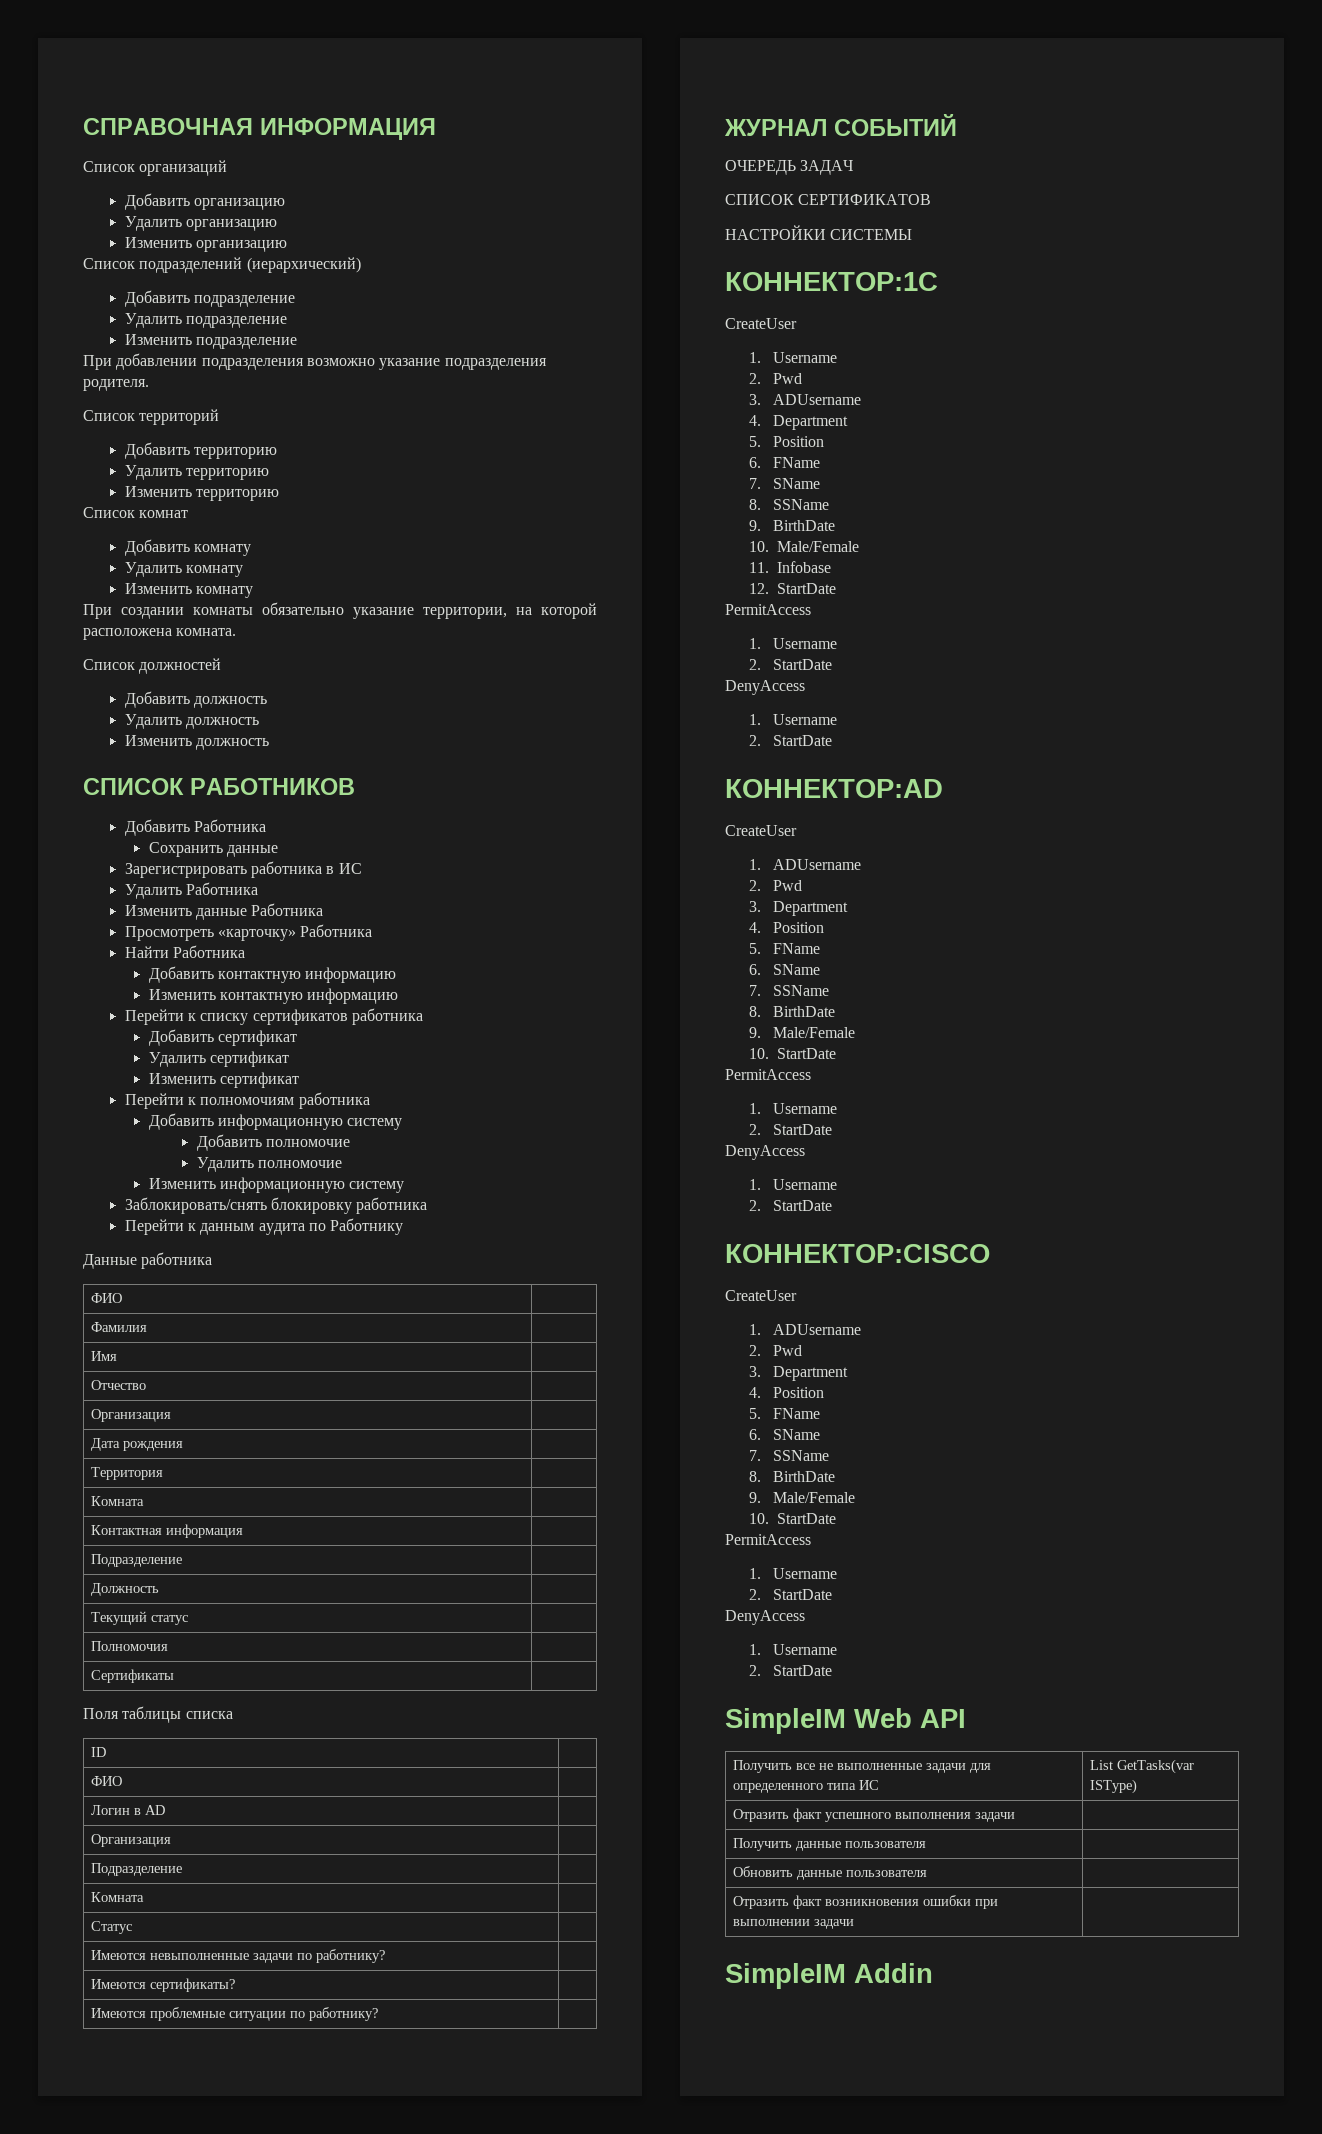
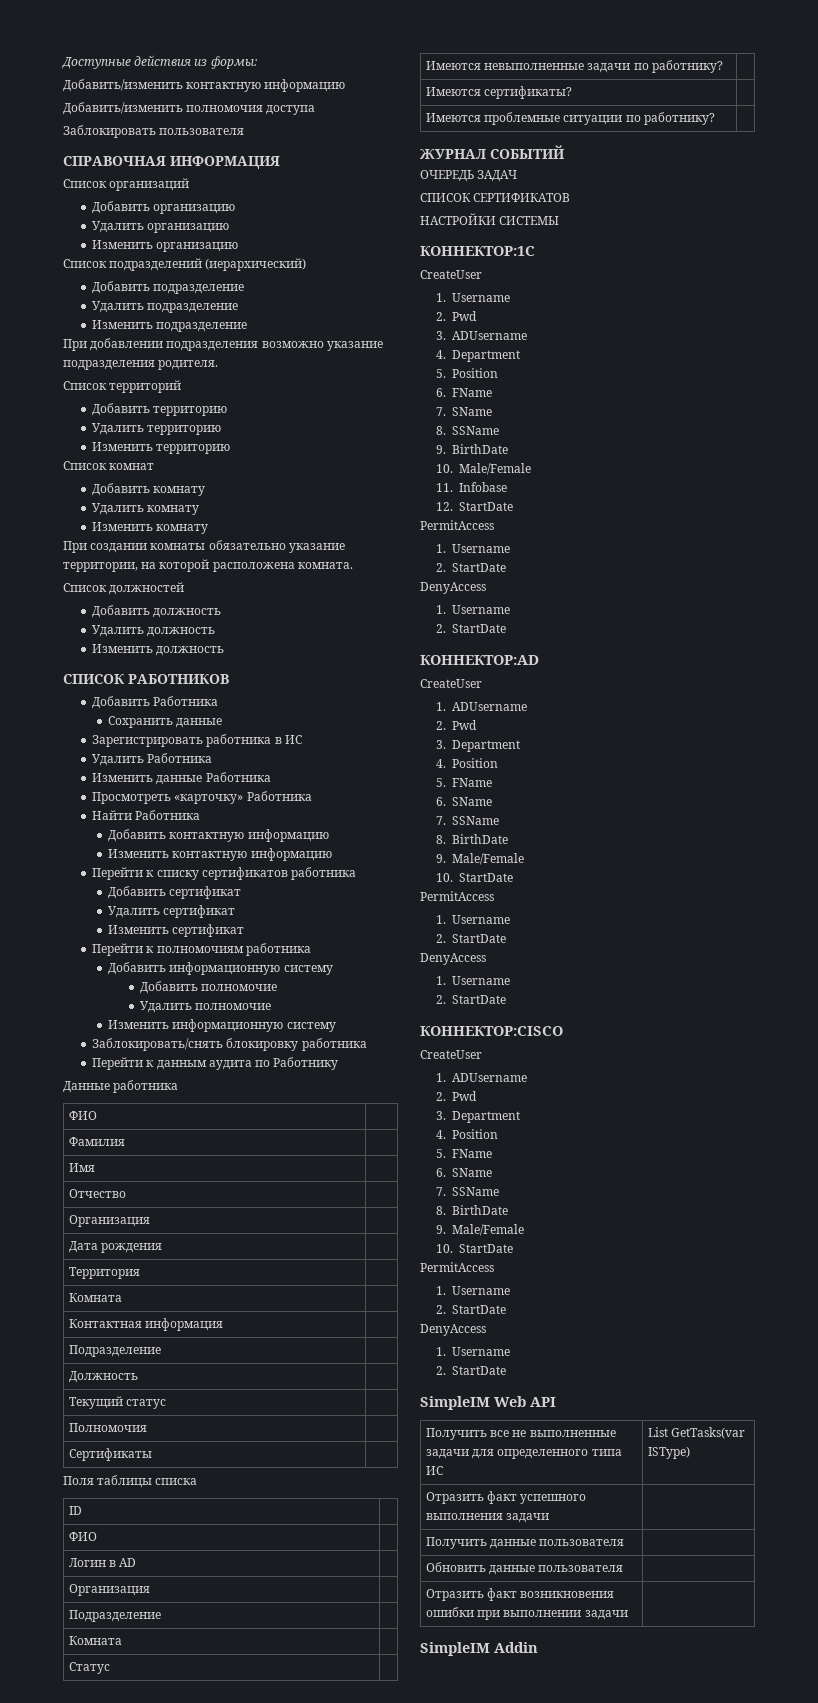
(83, 126) none -> [61,55,257,69] [63,79,346,92] [63,102,316,115] [63,125,245,138] Доступные действия из формы: // Добавить/изменить контактную информацию // Добавить/изменить полномочия доступа // Заблокировать пользователя //

